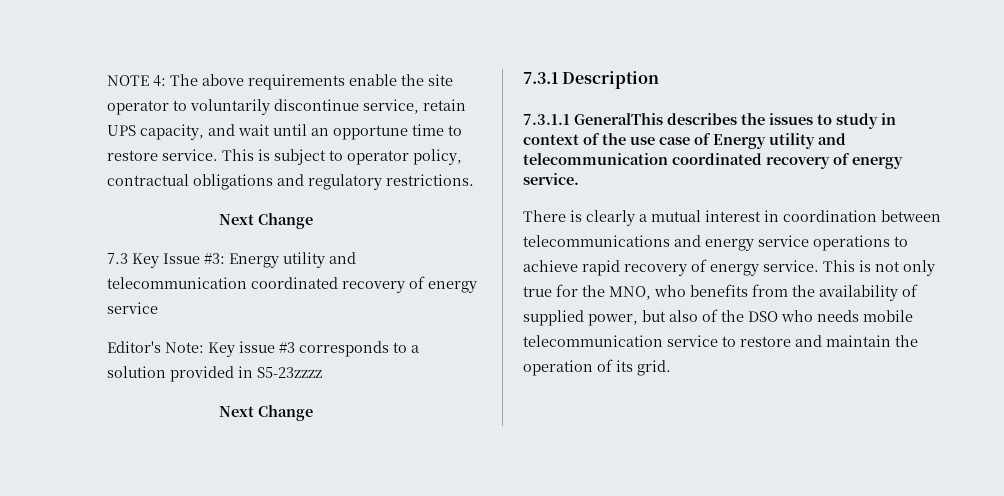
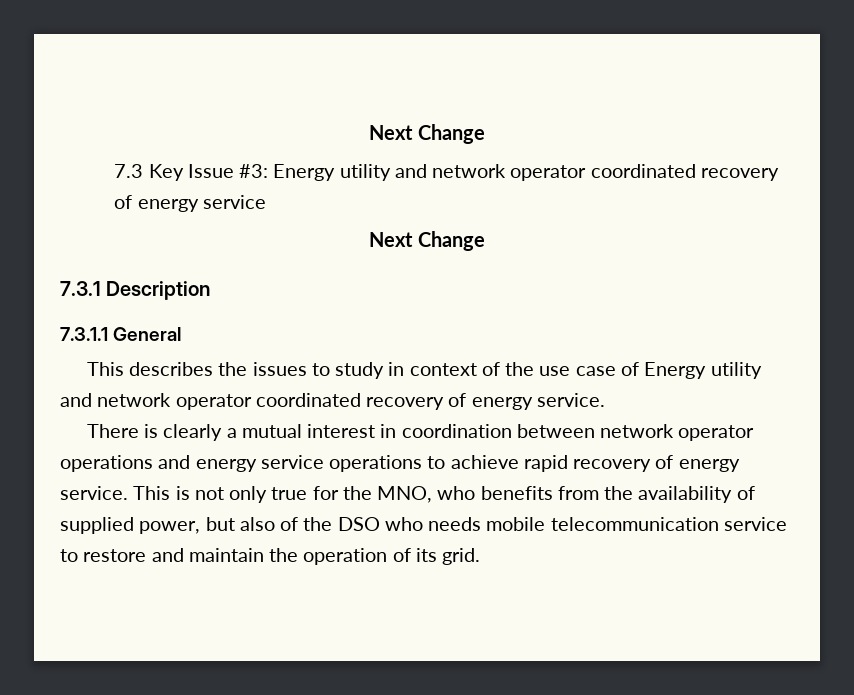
[106,74,453,90] [106,99,466,115] [106,124,462,140] [106,149,462,165] [106,174,474,190] NOTE 4: The above requirements enable the site operator to voluntarily discontinue service, retain UPS capacity, and wait until an opportune time to restore service. This is subject to operator policy, contractual obligations and regulatory restrictions. // -> (369, 132) none
[106,277,247,289] telecommunication -> [432,164,587,181] network operator
[106,341,419,357] [106,366,322,382] // Editor's Note: Key issue #3 corresponds to a solution provided in S5-23zzzz -> (266, 202) none
[574,113,663,125] GeneralThis -> [113,327,182,341] [86,362,124,376] General // This
[523,153,668,165] telecommunication -> [97,393,252,410] network operator
[523,235,670,247] telecommunications -> [600,424,755,441] [60,455,153,472] network operator operations

